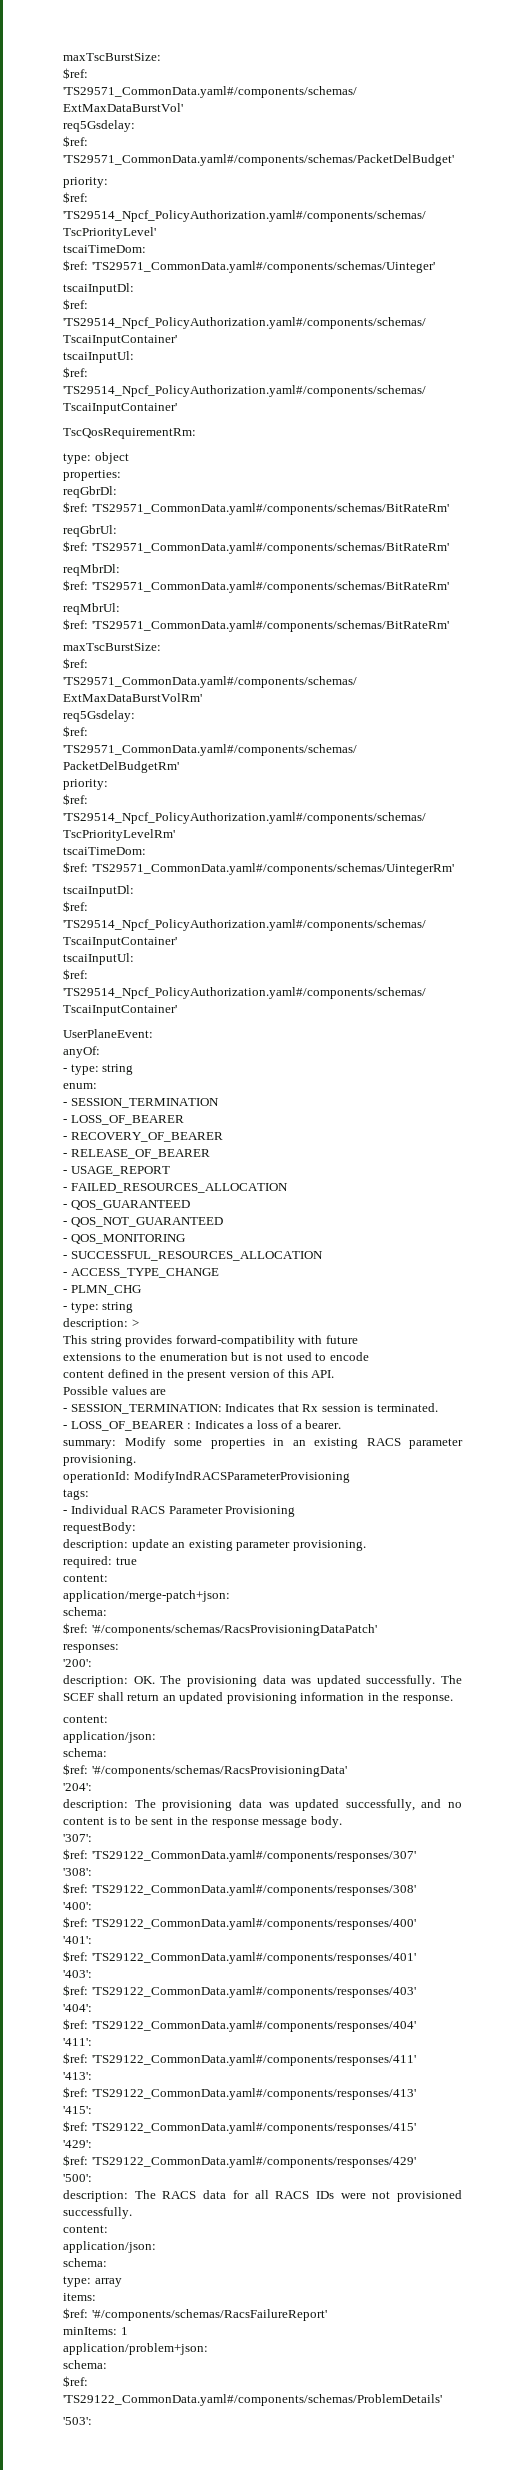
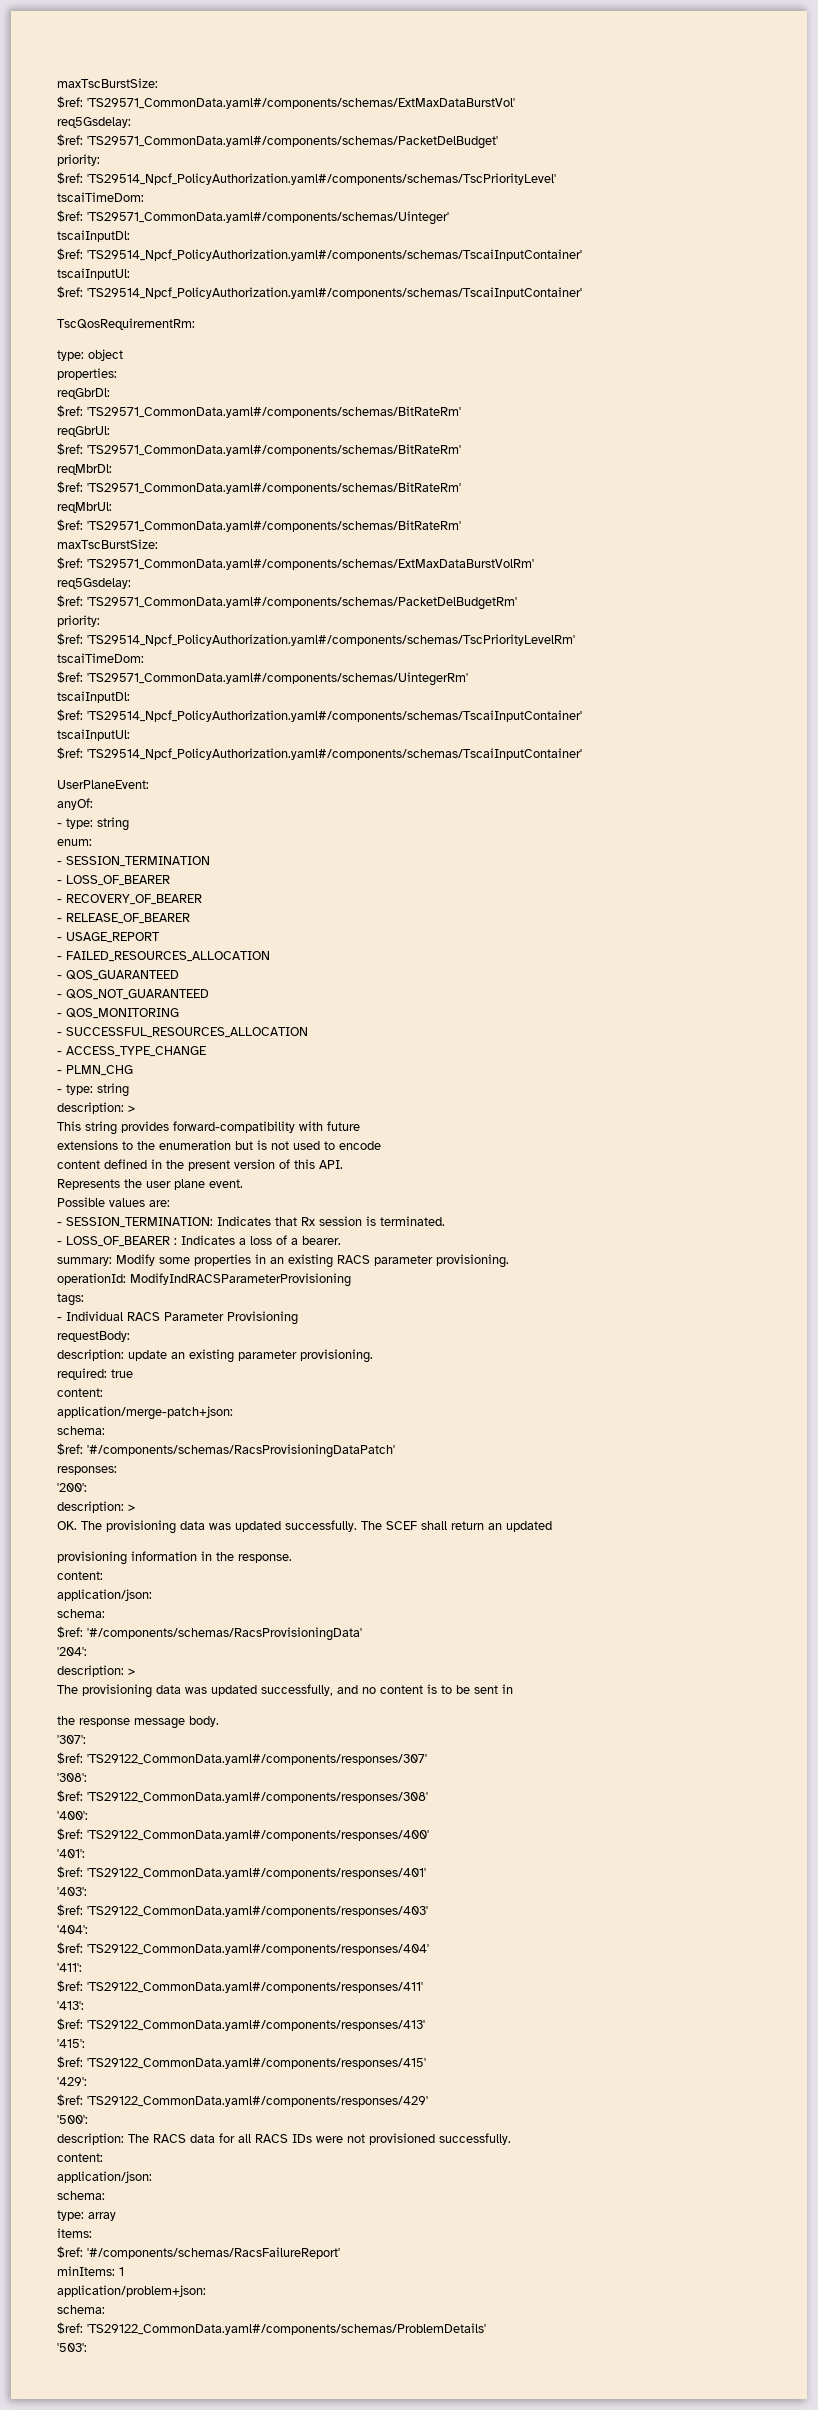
(335, 1374) none -> [57,1179,243,1190] // Represents the user plane event.
[150,1389,167,1395] are -> [149,1200,170,1207] are:
(128, 1681) none -> [128,1504,135,1511] > //
(224, 1698) none -> (552, 1526) //
(128, 1805) none -> [128,1668,135,1675] > //
(188, 1821) none -> (513, 1689) //

